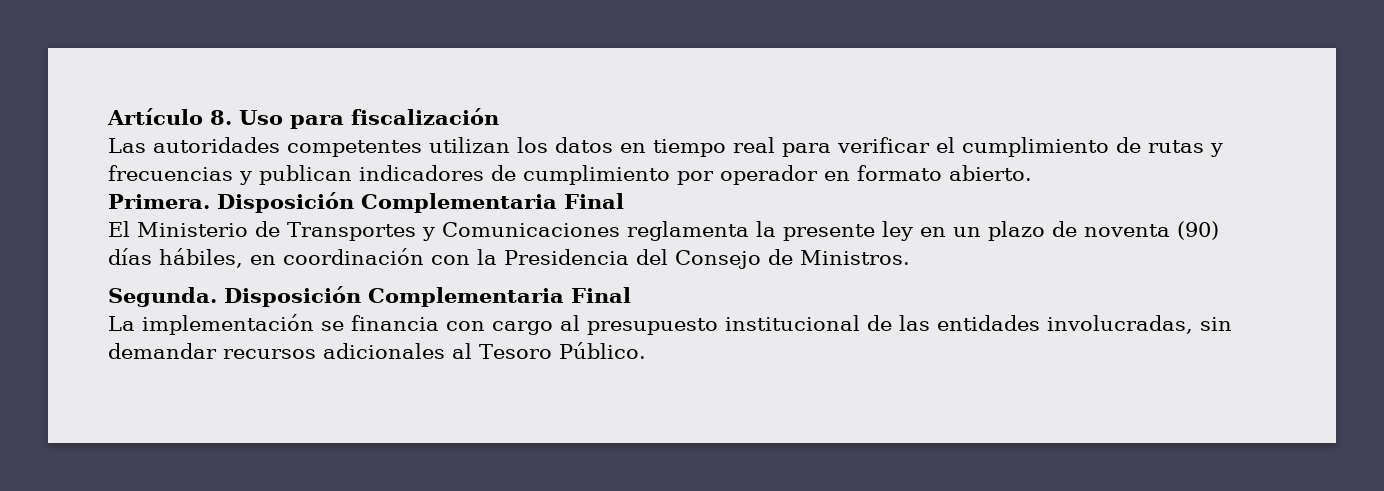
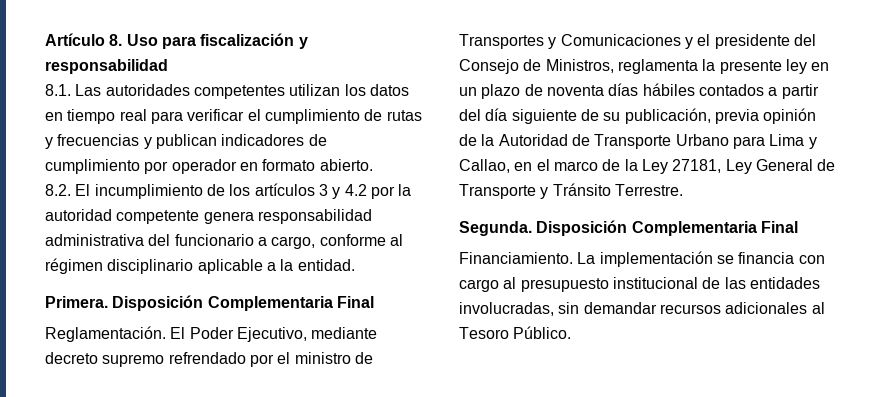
(499, 116) // -> [298,37,308,49] [45,59,168,74] [45,84,71,96] y responsabilidad // 8.1.
[108,192,624,213] [108,221,620,241] Primera. Disposición Complementaria Final // El Ministerio de Transportes y Comunicaciones -> [45,183,412,199] [45,209,372,224] [45,234,403,249] [45,258,355,274] [45,295,374,311] [45,326,378,342] [45,352,373,367] [459,34,816,49] [459,59,614,74] 8.2. El incumplimiento de los artículos 3 y 4.2 por la autoridad competente genera responsabilidad administrativa del funcionario a cargo, conforme al régimen disciplinario aplicable a la entidad. // Primera. Disposición Complementaria Final // Reglamentación. El Poder Ejecutivo, mediante decreto supremo refrendado por el ministro de Transportes y Comunicaciones y el presidente del Consejo de Ministros,
[1177,221,1219,240] [108,248,910,269] (90) días hábiles, en coordinación con la Presidencia del Consejo de Ministros. -> [608,83,819,99] [459,108,817,124] [459,134,817,149] [459,159,836,174] [459,183,683,199] días hábiles contados a partir del día siguiente de su publicación, previa opinión de la Autoridad de Transporte Urbano para Lima y Callao, en el marco de la Ley 27181, Ley General de Transporte y Tránsito Terrestre.
(631, 295) none -> [459,252,573,264] Financiamiento.

